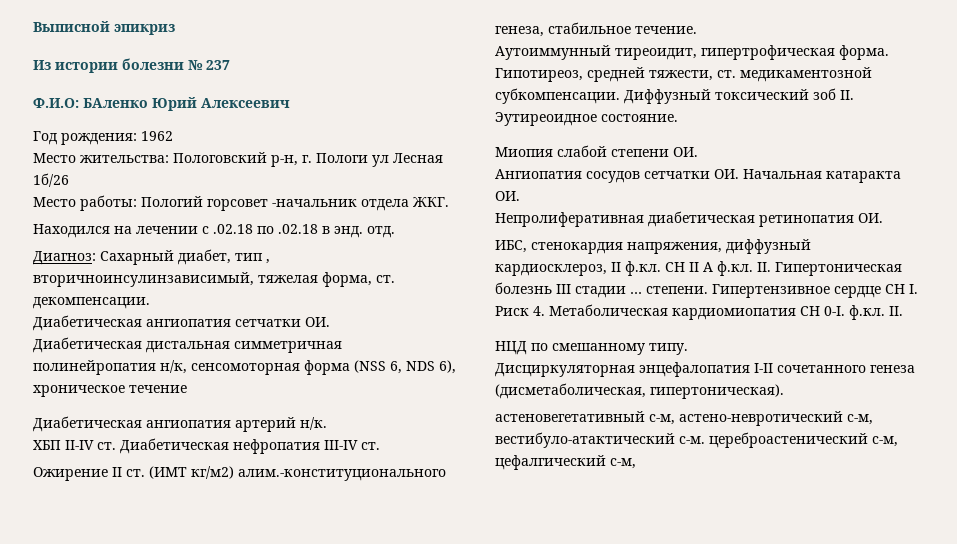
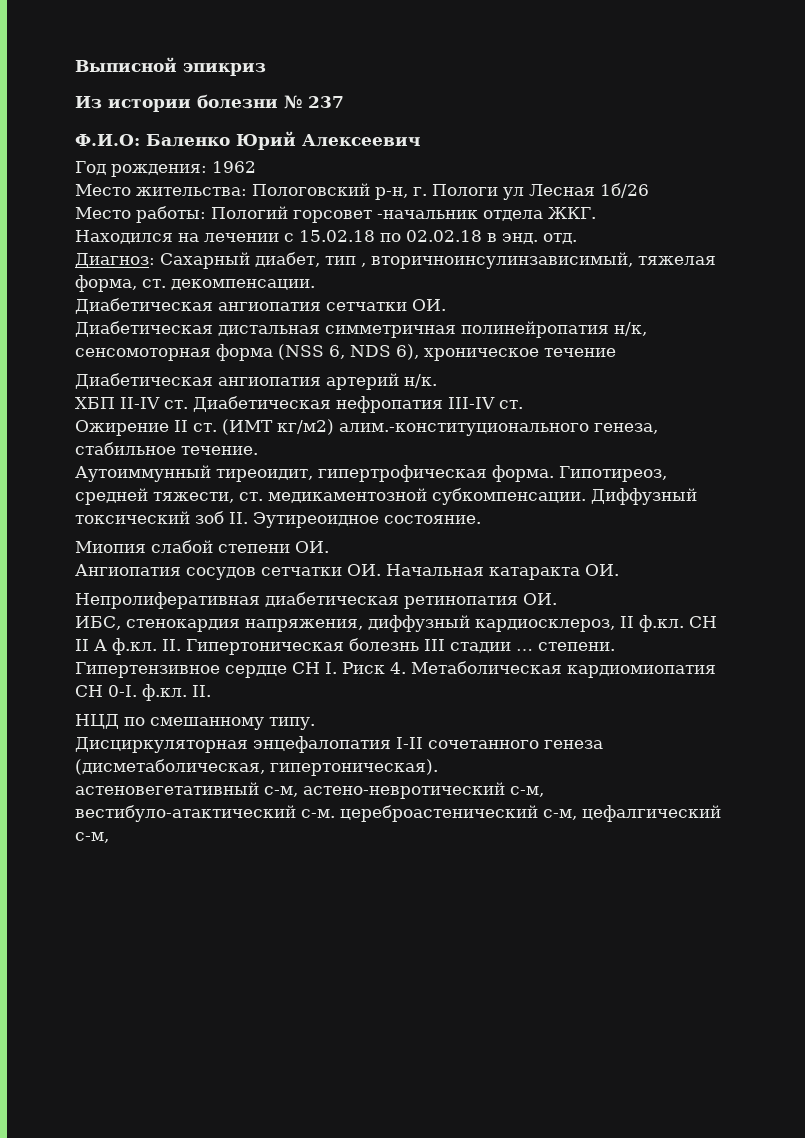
[83,98,148,108] БАленко -> [146,134,230,147] Баленко
[213,224,318,234] .02.18 по .02.18 -> [299,230,482,242] 15.02.18 по 02.02.18

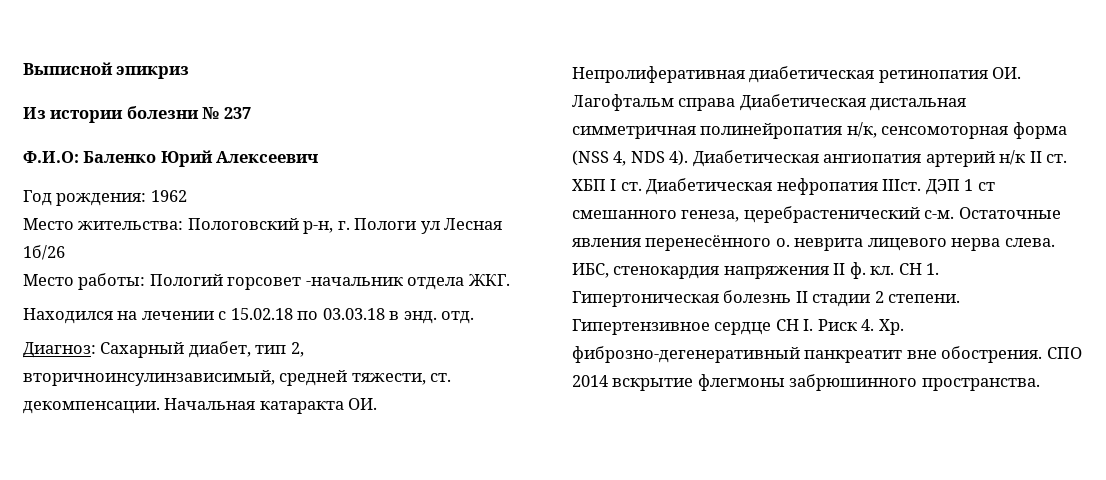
[406,230,482,242] 02.02.18 -> [322,308,385,320] 03.03.18
[361,252,716,269] [75,275,315,292] [75,298,446,314] , вторичноинсулинзависимый, тяжелая форма, ст. декомпенсации. // Диабетическая ангиопатия сетчатки ОИ. // -> [290,342,304,357] [23,370,452,386] [23,398,378,414] [572,66,1022,83] [572,94,736,111] 2, вторичноинсулинзависимый, средней тяжести, ст. декомпенсации. Начальная катаракта ОИ. Непролиферативная диабетическая ретинопатия ОИ. Лагофтальм справа
[329,344,616,361] [75,373,437,390] [75,396,523,413] [75,419,658,436] [75,442,258,455] [75,465,667,482] [75,488,697,505] [75,511,481,528] [75,540,329,553] [75,564,619,580] [75,592,557,609] [75,615,717,632] [75,638,533,655] 6, NDS 6), хроническое течение // Диабетическая ангиопатия артерий н/к. // ХБП II-IV ст. Диабетическая нефропатия III-IV ст. // Ожирение II ст. (ИМТ кг/м2) алим.-конституционального генеза, стабильное течение. // Аутоиммунный тиреоидит, гипертрофическая форма. Гипотиреоз, средней тяжести, ст. медикаментозной субкомпенсации. Диффузный токсический зоб II. Эутиреоидное состояние. // Миопия слабой степени ОИ. // Ангиопатия сосудов сетчатки ОИ. Начальная катаракта ОИ. // Непролиферативная диабетическая ретинопатия ОИ. // ИБС, стенокардия напряжения, диффузный кардиосклероз, II ф.кл. СН II А ф.кл. II. Гипертоническая болезнь III стадии … -> [613,150,1068,167] [572,178,995,195] [572,206,1061,223] [572,235,1055,251] [572,262,940,279] [572,290,884,307] 4, NDS 4). Диабетическая ангиопатия артерий н/к II ст. ХБП I ст. Диабетическая нефропатия IIIст. ДЭП 1 ст смешанного генеза, церебрастенический с-м. Остаточные явления перенесённого о. неврита лицевого нерва слева. ИБС, стенокардия напряжения II ф. кл. СН 1. Гипертоническая болезнь II стадии 2
[411,661,716,678] [75,684,211,701] [75,714,315,730] [75,736,603,753] [75,759,438,776] [75,782,544,799] [75,805,721,822] [75,832,109,843] Метаболическая кардиомиопатия СН 0-I. ф.кл. II. // НЦД по смешанному типу. // Дисциркуляторная энцефалопатия I-II сочетанного генеза (дисметаболическая, гипертоническая). // астеновегетативный с-м, астено-невротический с-м, вестибуло-атактический с-м. цереброастенический с-м, цефалгический с-м, -> [878,319,904,335] [572,346,1082,363] [572,374,1040,391] Хр. фиброзно-дегенеративный панкреатит вне обострения. СПО 2014 вскрытие флегмоны забрюшинного пространства.

